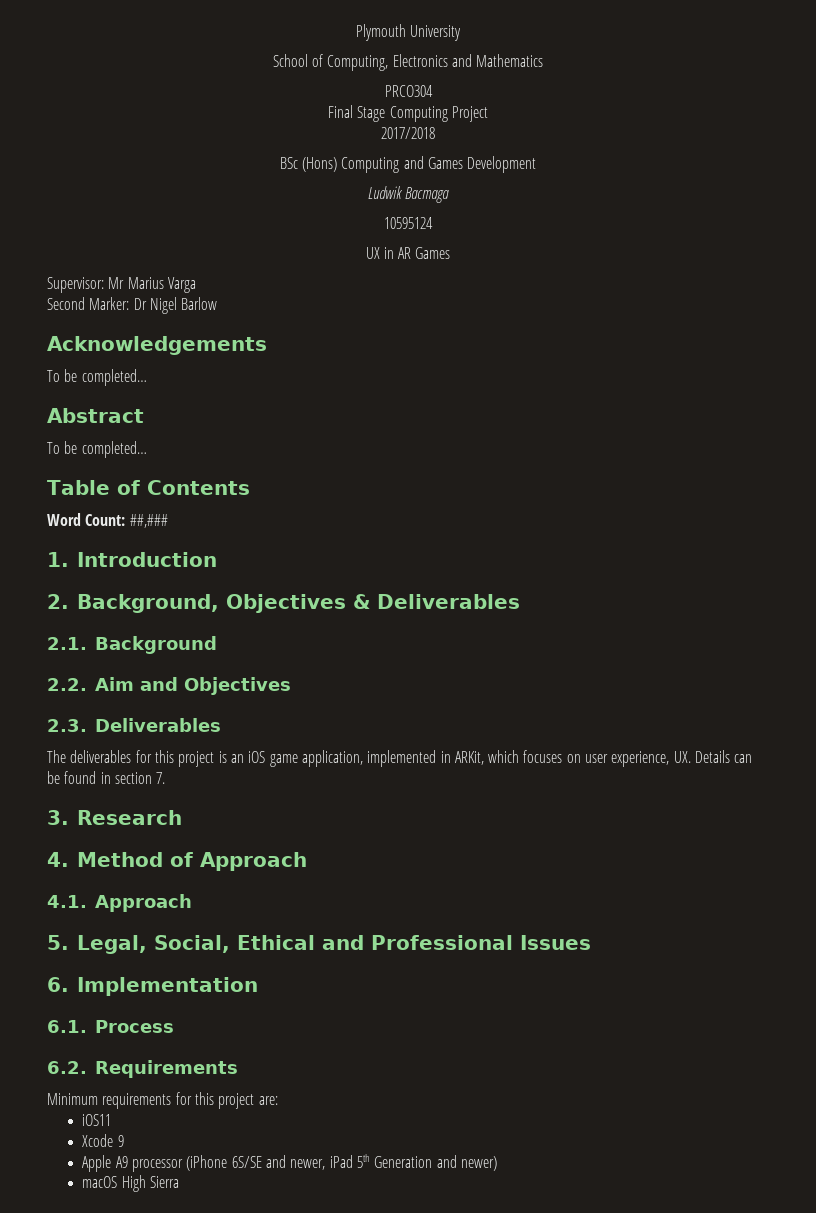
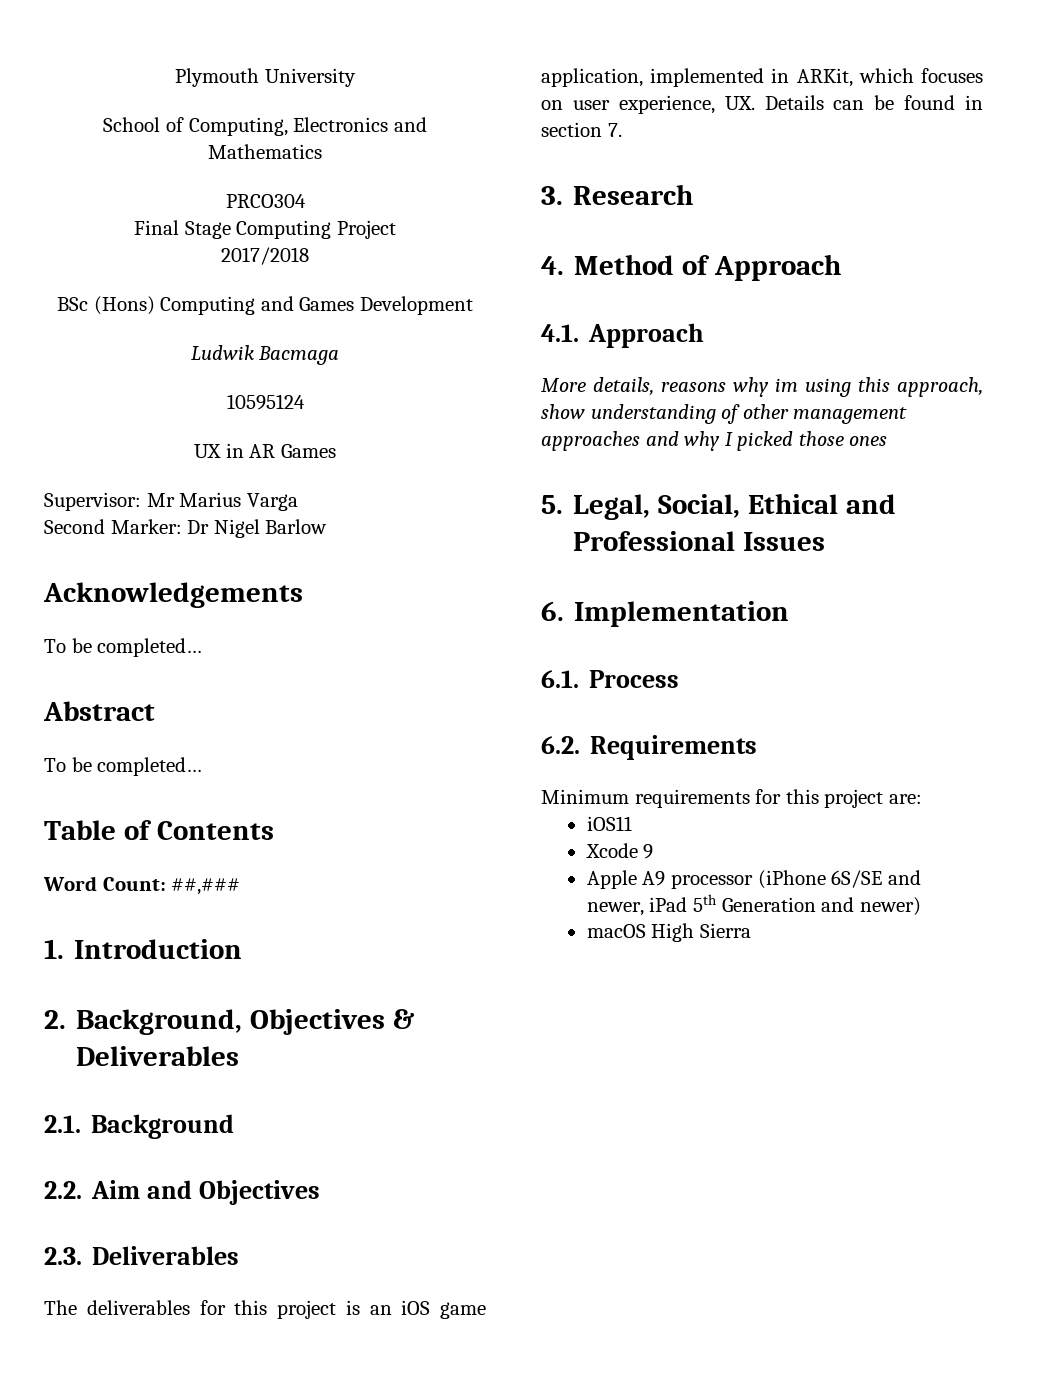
(192, 903) none -> [541,377,983,397] [541,404,908,424] [541,431,888,451] // More details, reasons why im using this approach, show understanding of other management approaches and why I picked those ones

